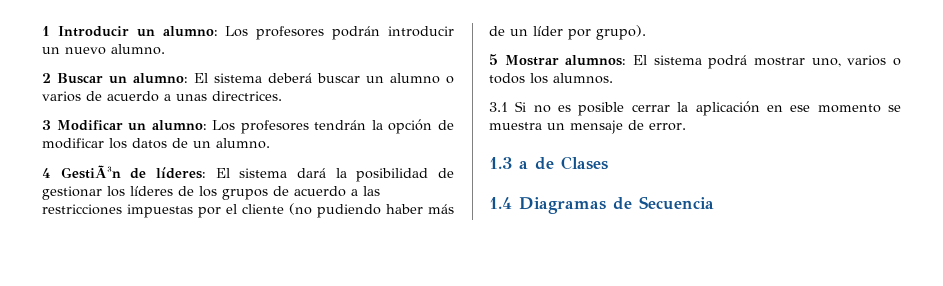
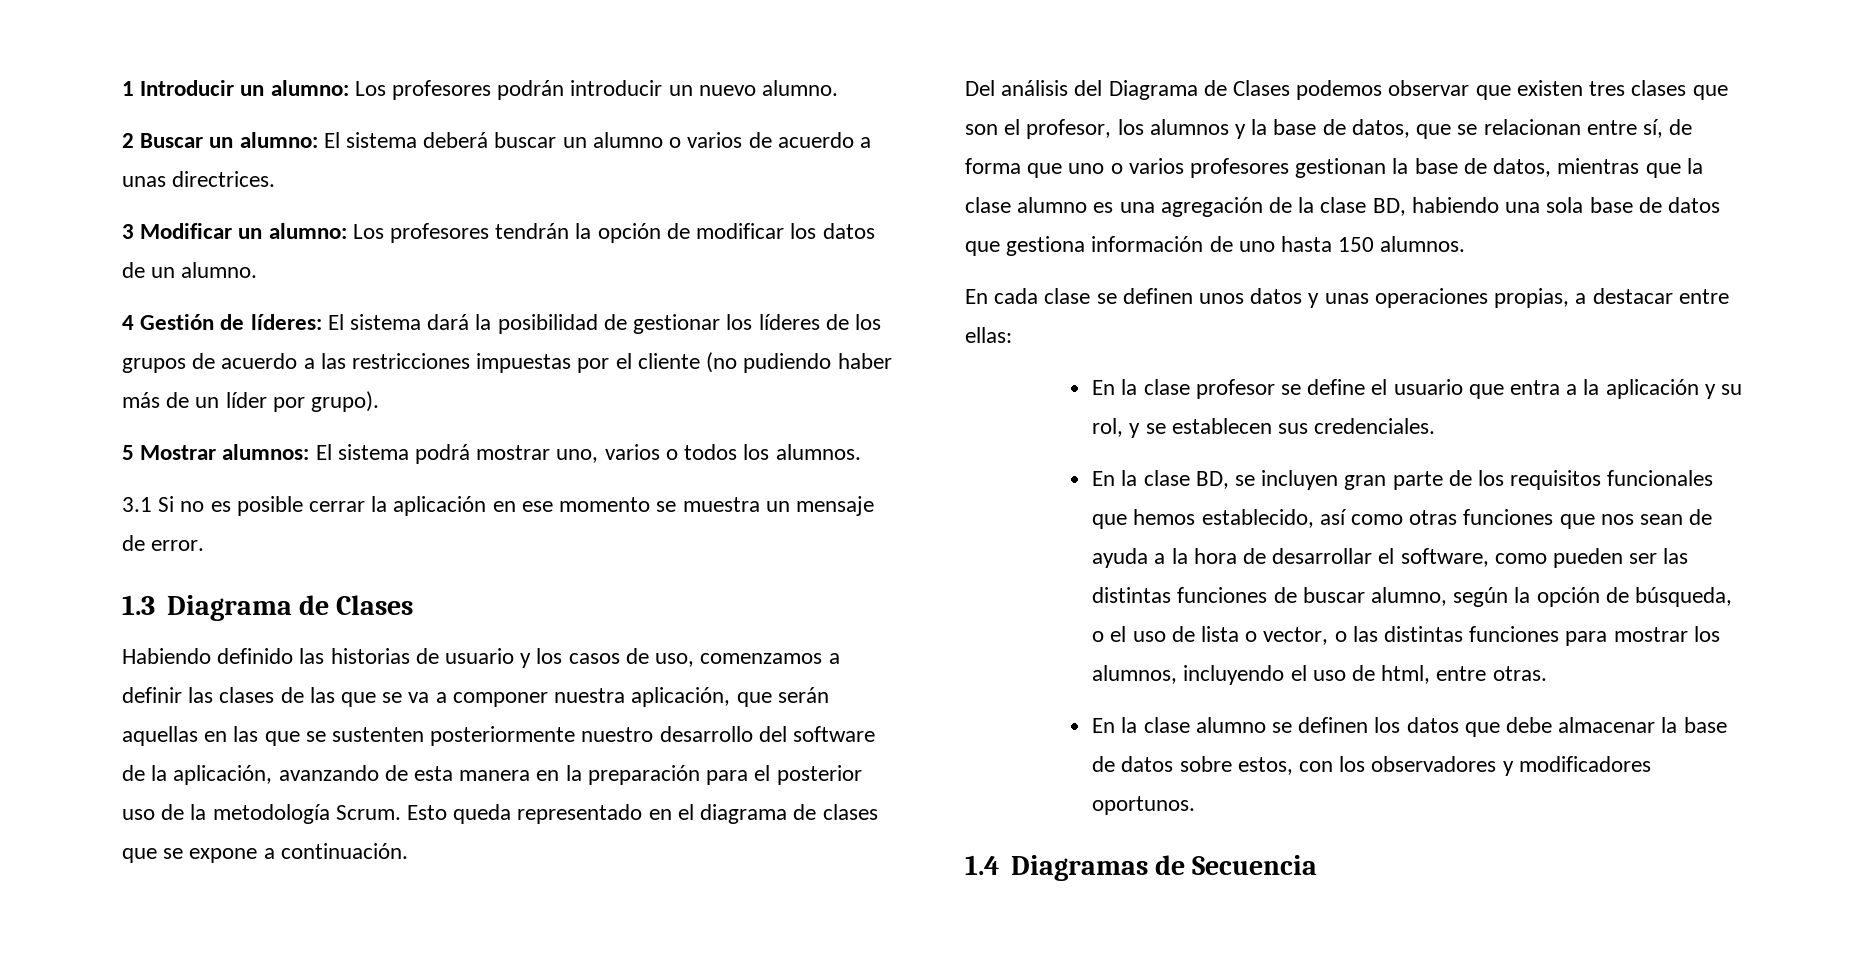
[60,165,121,179] GestiÃ³n -> [140,314,215,330] Gestión
[519,156,609,170] a de Clases -> [166,595,414,621] [122,648,840,668] [122,687,829,707] [122,726,876,746] [122,765,862,785] [122,804,878,824] [122,843,408,863] [965,80,1728,100] [965,119,1693,139] [965,158,1703,178] [965,197,1720,217] [965,236,1466,256] [965,288,1729,308] [965,327,1012,343] [1092,379,1743,399] [1092,418,1436,438] [1092,470,1714,490] [1092,509,1713,529] [1092,548,1689,568] [1092,587,1733,607] [1092,626,1720,646] [1092,665,1547,685] [1092,717,1727,737] [1092,756,1651,776] [1092,796,1196,815] Diagrama de Clases // Habiendo definido las historias de usuario y los casos de uso, comenzamos a definir las clases de las que se va a componer nuestra aplicación, que serán aquellas en las que se sustenten posteriormente nuestro desarrollo del software de la aplicación, avanzando de esta manera en la preparación para el posterior uso de la metodología Scrum. Esto queda representado en el diagrama de clases que se expone a continuación. // Del análisis del Diagrama de Clases podemos observar que existen tres clases que son el profesor, los alumnos y la base de datos, que se relacionan entre sí, de forma que uno o varios profesores gestionan la base de datos, mientras que la clase alumno es una agregación de la clase BD, habiendo una sola base de datos que gestiona información de uno hasta 150 alumnos. // En cada clase se definen unos datos y unas operaciones propias, a destacar entre ellas: // En la clase profesor se define el usuario que entra a la aplicación y su rol, y se establecen sus credenciales. // En la clase BD, se incluyen gran parte de los requisitos funcionales que hemos establecido, así como otras funciones que nos sean de ayuda a la hora de desarrollar el software, como pueden ser las distintas funciones de buscar alumno, según la opción de búsqueda, o el uso de lista o vector, o las distintas funciones para mostrar los alumnos, incluyendo el uso de html, entre otras. // En la clase alumno se definen los datos que debe almacenar la base de datos sobre estos, con los observadores y modificadores oportunos.

